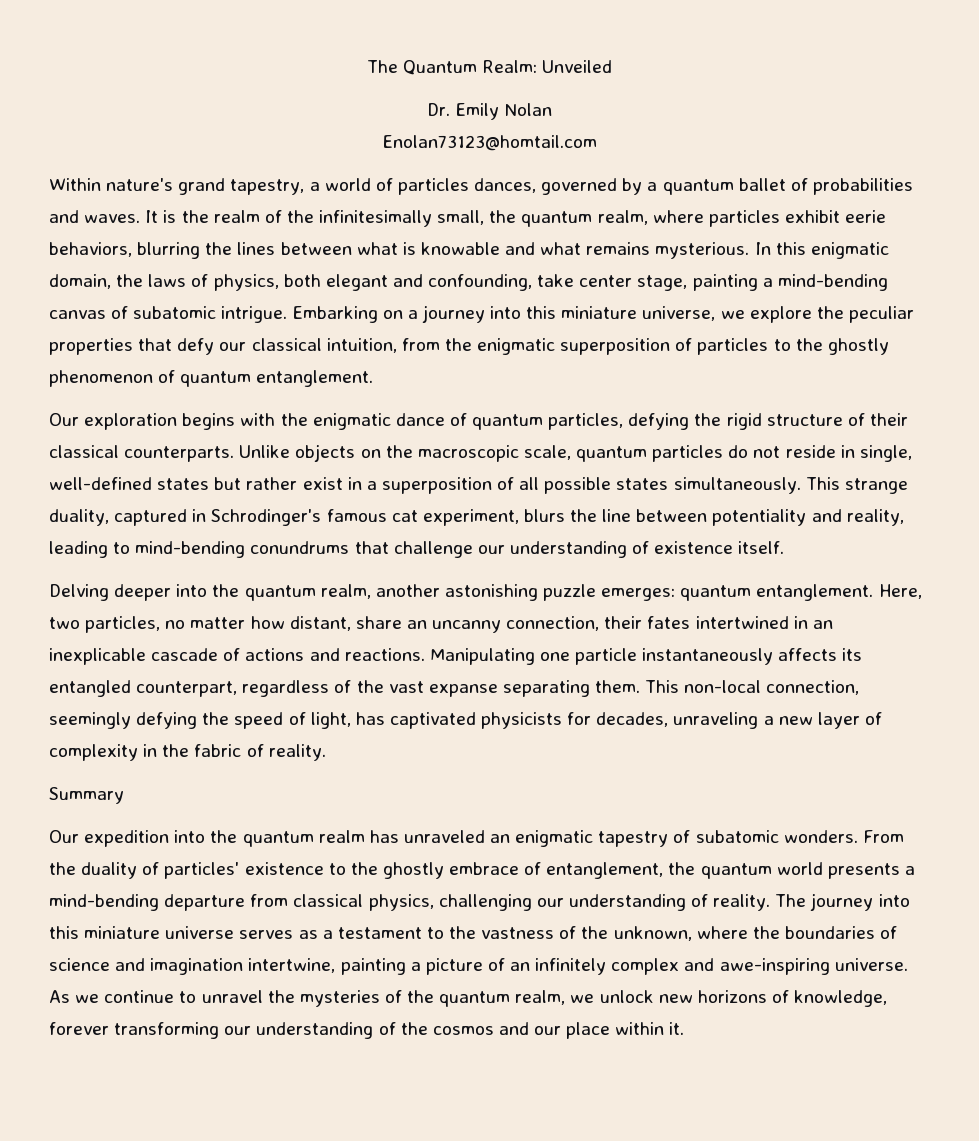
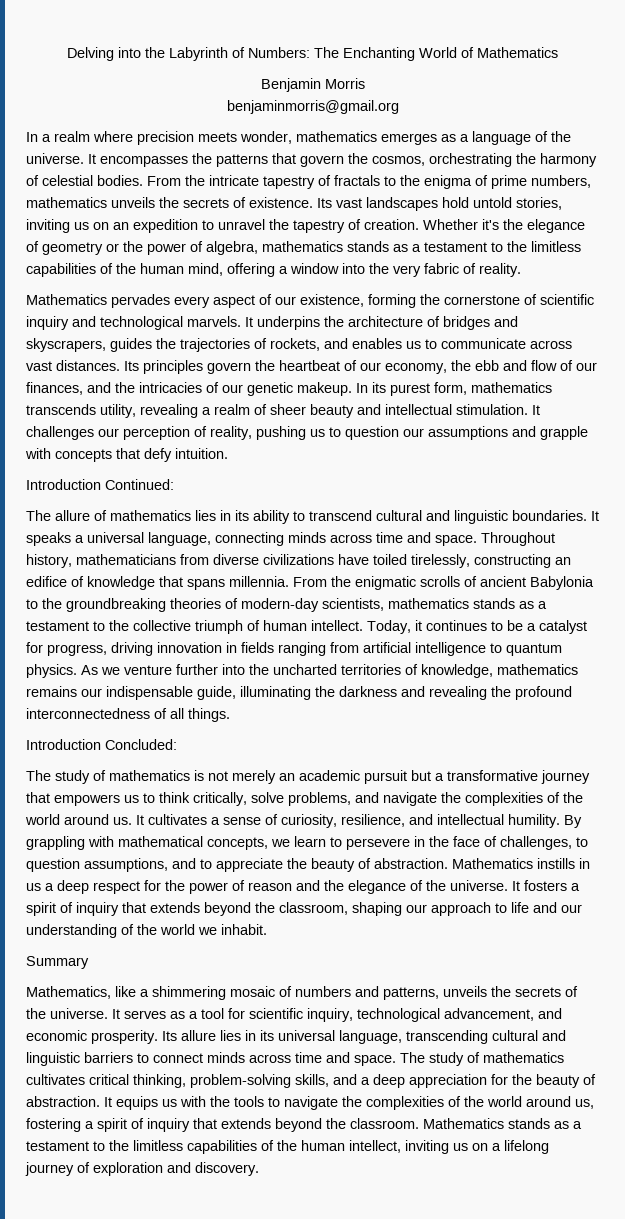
[366,60,613,75] [427,103,552,120] [382,135,597,151] [49,178,913,195] [49,210,887,227] [49,242,889,259] [49,274,888,291] [49,305,914,323] [49,338,889,355] [49,370,374,387] [49,413,908,430] [49,444,912,462] [49,477,908,494] [49,509,904,526] [49,541,785,558] [49,584,922,601] [49,616,833,633] [49,648,863,665] [49,680,860,697] [49,712,882,729] [49,744,326,761] [49,787,124,804] [49,830,904,847] [49,862,915,879] [49,893,910,911] [49,926,898,941] [49,958,908,975] [49,990,888,1007] [49,1022,685,1039] The Quantum Realm: Unveiled // Dr. Emily Nolan // Enolan73123@homtail.com // Within nature's grand tapestry, a world of particles dances, governed by a quantum ballet of probabilities and waves. It is the realm of the infinitesimally small, the quantum realm, where particles exhibit eerie behaviors, blurring the lines between what is knowable and what remains mysterious. In this enigmatic domain, the laws of physics, both elegant and confounding, take center stage, painting a mind-bending canvas of subatomic intrigue. Embarking on a journey into this miniature universe, we explore the peculiar properties that defy our classical intuition, from the enigmatic superposition of particles to the ghostly phenomenon of quantum entanglement. // Our exploration begins with the enigmatic dance of quantum particles, defying the rigid structure of their classical counterparts. Unlike objects on the macroscopic scale, quantum particles do not reside in single, well-defined states but rather exist in a superposition of all possible states simultaneously. This strange duality, captured in Schrodinger's famous cat experiment, blurs the line between potentiality and reality, leading to mind-bending conundrums that challenge our understanding of existence itself. // Delving deeper into the quantum realm, another astonishing puzzle emerges: quantum entanglement. Here, two particles, no matter how distant, share an uncanny connection, their fates intertwined in an inexplicable cascade of actions and reactions. Manipulating one particle instantaneously affects its entangled counterpart, regardless of the vast expanse separating them. This non-local connection, seemingly defying the speed of light, has captivated physicists for decades, unraveling a new layer of complexity in the fabric of reality. // Summary // Our expedition into the quantum realm has unraveled an enigmatic tapestry of subatomic wonders. From the duality of particles' existence to the ghostly embrace of entanglement, the quantum world presents a mind-bending departure from classical physics, challenging our understanding of reality. The journey into this miniature universe serves as a testament to the vastness of the unknown, where the boundaries of science and imagination intertwine, painting a picture of an infinitely complex and awe-inspiring universe. As we continue to unravel the mysteries of the quantum realm, we unlock new horizons of knowledge, forever transforming our understanding of the cosmos and our place within it. -> [67,47,558,61] [260,78,365,92] [226,100,399,114] [26,131,571,145] [26,153,597,167] [26,175,591,189] [26,197,562,211] [26,219,585,233] [26,241,581,255] [26,263,521,277] [26,294,594,308] [26,316,518,330] [26,338,572,352] [26,360,597,374] [26,382,552,396] [26,404,540,418] [26,426,588,440] [25,448,228,462] [26,479,174,490] [26,510,599,524] [26,532,555,546] [26,554,571,568] [26,576,594,590] [26,598,547,612] [26,620,587,634] [26,642,562,656] [26,664,578,678] [26,686,572,700] [26,708,230,722] [26,739,177,750] [26,770,590,784] [26,792,583,806] [25,814,582,828] [26,836,588,850] [26,858,590,872] [26,880,580,894] [26,902,582,916] [26,924,267,938] [26,956,89,969] [26,986,578,1000] [26,1008,562,1022] [26,1030,566,1044] [26,1052,564,1066] [26,1074,596,1088] [26,1096,594,1110] [26,1118,582,1132] [26,1140,549,1154] [25,1162,259,1176] Delving into the Labyrinth of Numbers: The Enchanting World of Mathematics // Benjamin Morris // benjaminmorris@gmail.org // In a realm where precision meets wonder, mathematics emerges as a language of the universe. It encompasses the patterns that govern the cosmos, orchestrating the harmony of celestial bodies. From the intricate tapestry of fractals to the enigma of prime numbers, mathematics unveils the secrets of existence. Its vast landscapes hold untold stories, inviting us on an expedition to unravel the tapestry of creation. Whether it's the elegance of geometry or the power of algebra, mathematics stands as a testament to the limitless capabilities of the human mind, offering a window into the very fabric of reality. // Mathematics pervades every aspect of our existence, forming the cornerstone of scientific inquiry and technological marvels. It underpins the architecture of bridges and skyscrapers, guides the trajectories of rockets, and enables us to communicate across vast distances. Its principles govern the heartbeat of our economy, the ebb and flow of our finances, and the intricacies of our genetic makeup. In its purest form, mathematics transcends utility, revealing a realm of sheer beauty and intellectual stimulation. It challenges our perception of reality, pushing us to question our assumptions and grapple with concepts that defy intuition. // Introduction Continued: // The allure of mathematics lies in its ability to transcend cultural and linguistic boundaries. It speaks a universal language, connecting minds across time and space. Throughout history, mathematicians from diverse civilizations have toiled tirelessly, constructing an edifice of knowledge that spans millennia. From the enigmatic scrolls of ancient Babylonia to the groundbreaking theories of modern-day scientists, mathematics stands as a testament to the collective triumph of human intellect. Today, it continues to be a catalyst for progress, driving innovation in fields ranging from artificial intelligence to quantum physics. As we venture further into the uncharted territories of knowledge, mathematics remains our indispensable guide, illuminating the darkness and revealing the profound interconnectedness of all things. // Introduction Concluded: // The study of mathematics is not merely an academic pursuit but a transformative journey that empowers us to think critically, solve problems, and navigate the complexities of the world around us. It cultivates a sense of curiosity, resilience, and intellectual humility. By grappling with mathematical concepts, we learn to persevere in the face of challenges, to question assumptions, and to appreciate the beauty of abstraction. Mathematics instills in us a deep respect for the power of reason and the elegance of the universe. It fosters a spirit of inquiry that extends beyond the classroom, shaping our approach to life and our understanding of the world we inhabit. // Summary // Mathematics, like a shimmering mosaic of numbers and patterns, unveils the secrets of the universe. It serves as a tool for scientific inquiry, technological advancement, and economic prosperity. Its allure lies in its universal language, transcending cultural and linguistic barriers to connect minds across time and space. The study of mathematics cultivates critical thinking, problem-solving skills, and a deep appreciation for the beauty of abstraction. It equips us with the tools to navigate the complexities of the world around us, fostering a spirit of inquiry that extends beyond the classroom. Mathematics stands as a testament to the limitless capabilities of the human intellect, inviting us on a lifelong journey of exploration and discovery.

